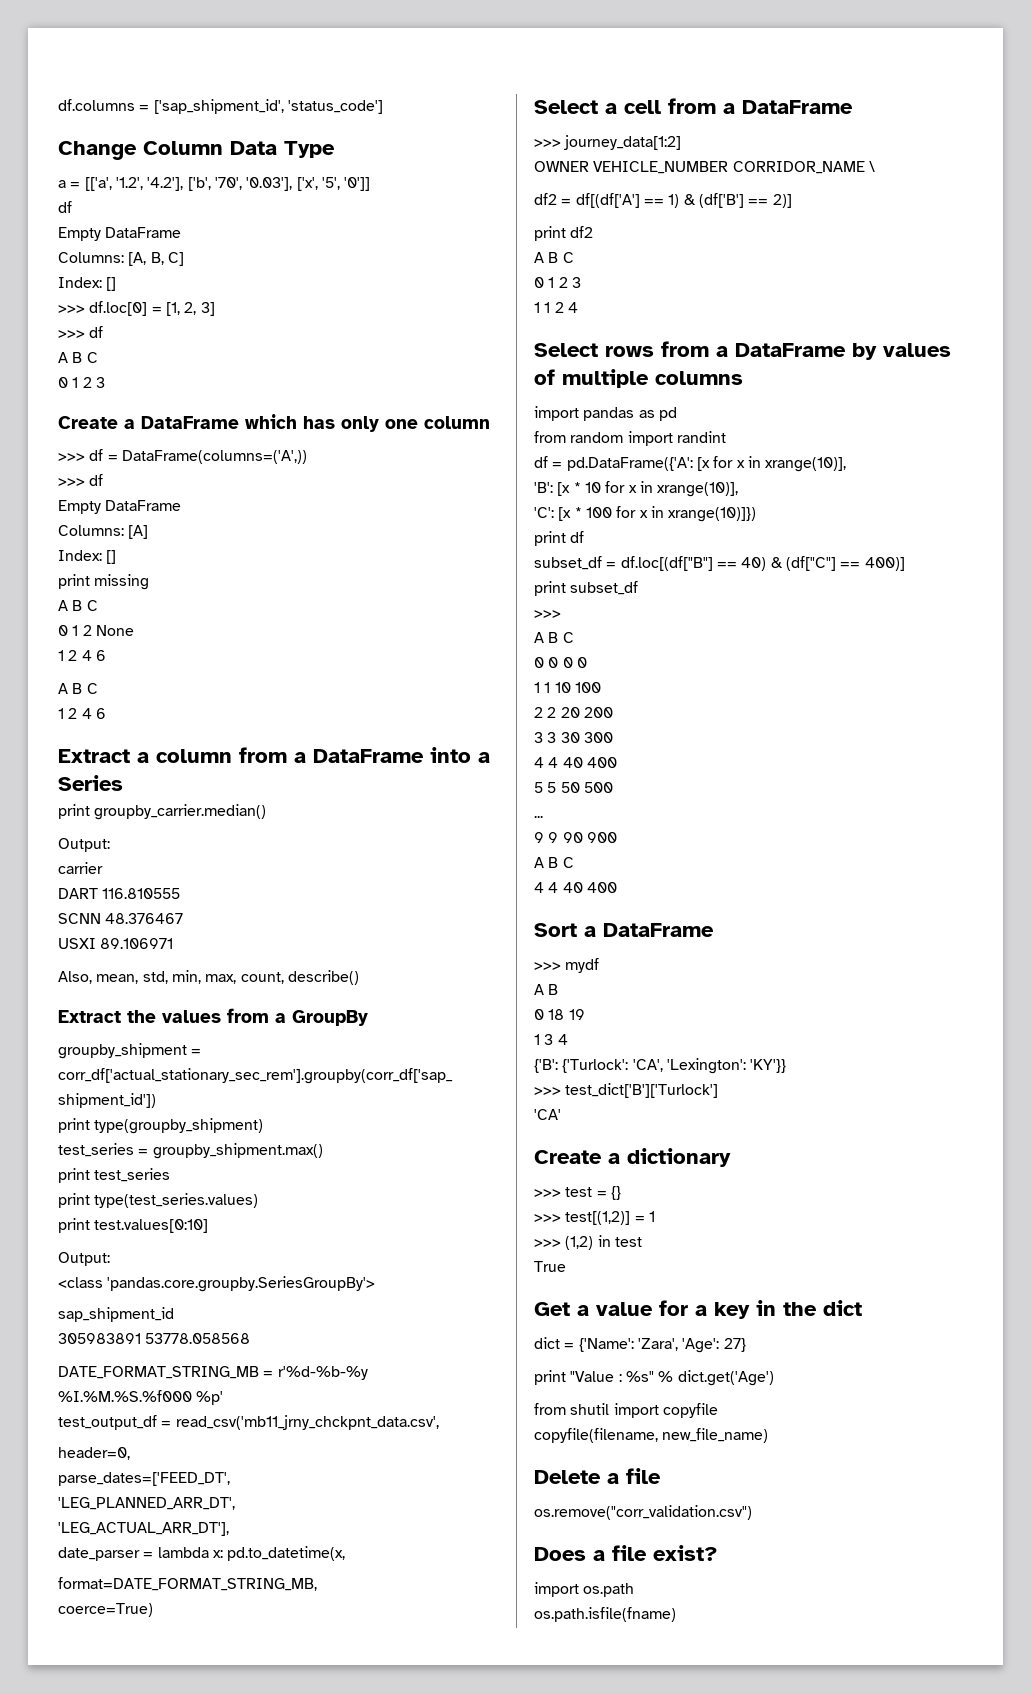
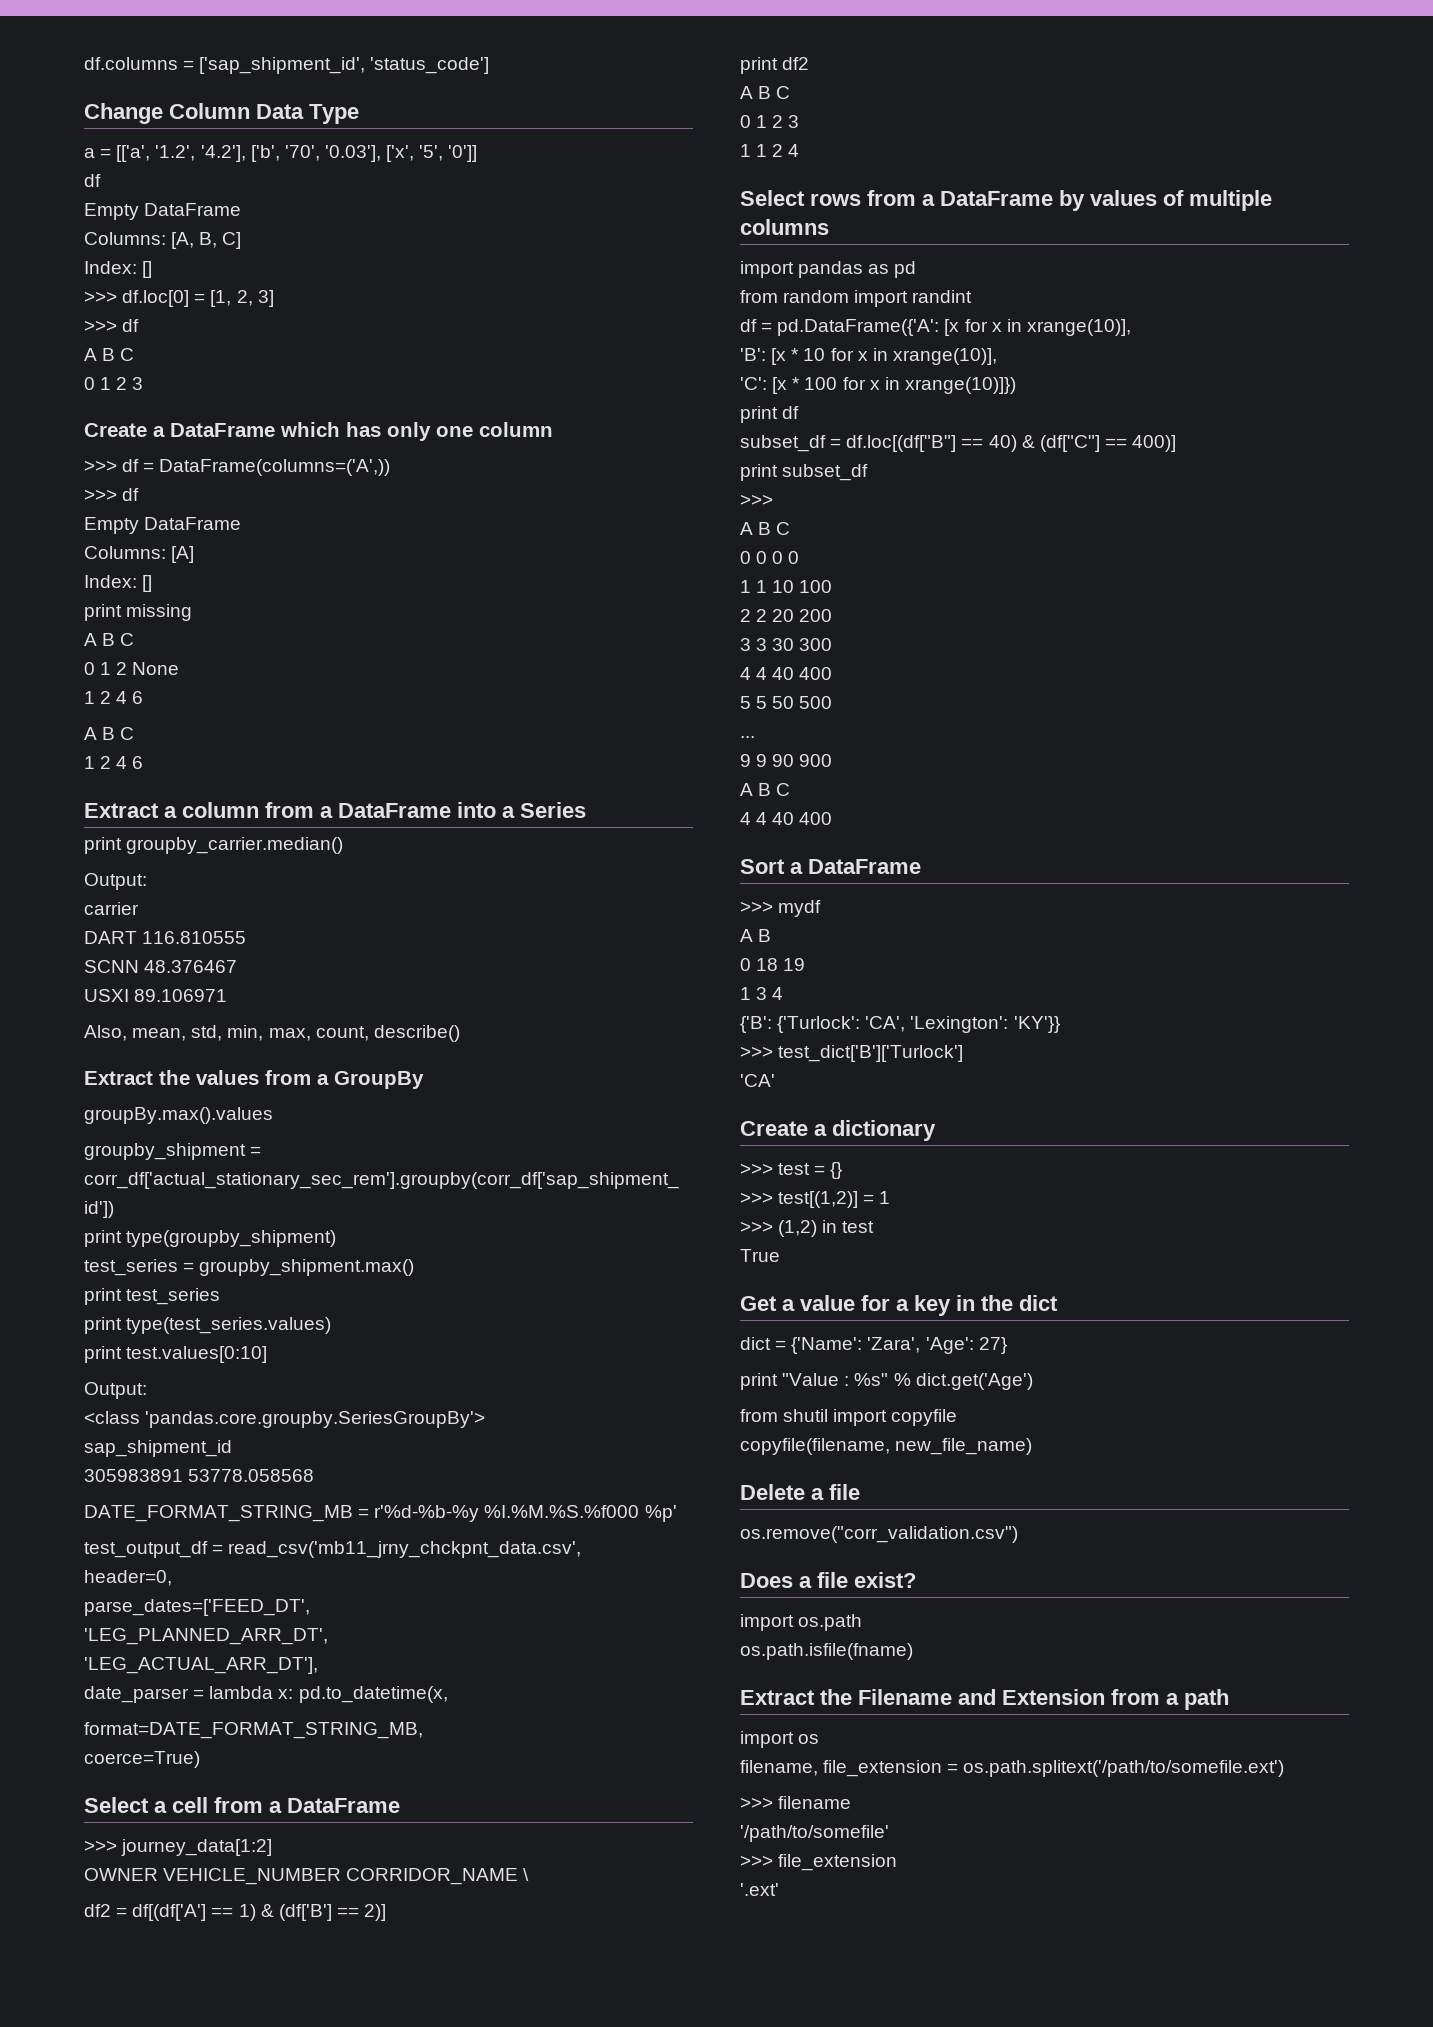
(368, 1018) none -> [84,1107,273,1124] // groupBy.max().values
(676, 1614) none -> [740,1689,1229,1710] [740,1731,820,1748] [740,1760,1285,1777] [740,1796,852,1809] [740,1825,889,1842] [740,1854,898,1871] [740,1883,779,1896] // Extract the Filename and Extension from a path // import os // filename, file_extension = os.path.splitext('/path/to/somefile.ext') // >>> filename // '/path/to/somefile' // >>> file_extension // '.ext'

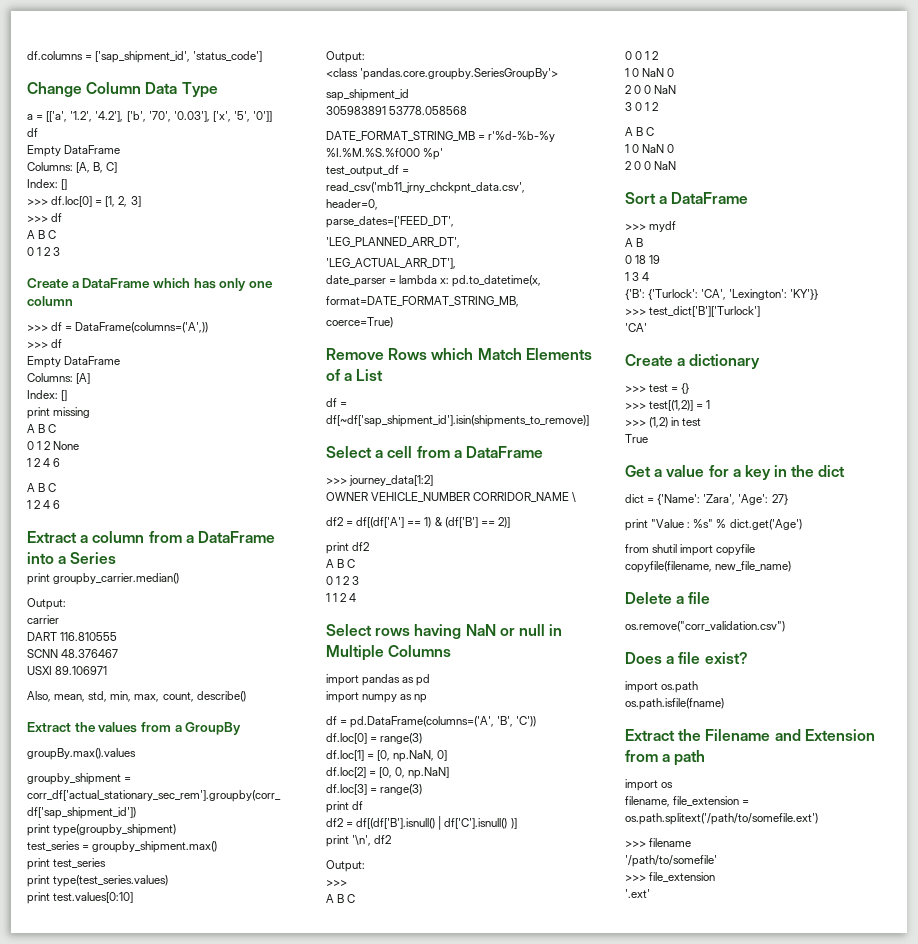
(200, 1759) none -> [326,348,592,360] [326,369,384,381] [326,398,348,407] [326,415,589,427] // Remove Rows which Match Elements of a List // df = df[~df['sap_shipment_id'].isin(shipments_to_remove)]
[867,190,1272,211] [740,219,829,235] [740,261,917,278] [740,290,973,307] [740,319,1131,336] [740,348,997,365] [740,377,1016,394] [740,406,800,423] [740,435,1177,452] [740,464,869,481] from a DataFrame by values of multiple columns // import pandas as pd // from random import randint // df = pd.DataFrame({'A': [x for x in xrange(10)], // 'B': [x * 10 for x in xrange(10)], // 'C': [x * 100 for x in xrange(10)]}) // print df // subset_df = df.loc[(df["B"] == 40) & (df["C"] == 400)] // print subset_df -> [414,624,563,639] [326,645,452,661] [326,674,431,686] [326,691,428,703] [326,716,537,728] [326,733,423,744] [326,750,448,762] [326,767,450,779] [326,784,423,795] [326,801,364,813] [326,816,517,830] [326,835,392,847] [326,860,365,872] having NaN or null in Multiple Columns // import pandas as pd // import numpy as np // df = pd.DataFrame(columns=('A', 'B', 'C')) // df.loc[0] = range(3) // df.loc[1] = [0, np.NaN, 0] // df.loc[2] = [0, 0, np.NaN] // df.loc[3] = range(3) // print df // df2 = df[(df['B'].isnull() | df['C'].isnull() )] // print '\n', df2 // Output:
[772,551,800,564] [740,580,833,593] [740,609,833,622] [740,638,833,651] [740,667,833,680] [740,696,833,709] [740,736,755,738] [740,754,833,767] [740,783,791,796] [740,812,833,825] 0 0 // 1 1 10 100 // 2 2 20 200 // 3 3 30 300 // 4 4 40 400 // 5 5 50 500 // ... // 9 9 90 900 // A B C // 4 4 40 400 -> [645,51,659,60] [625,68,675,77] [625,85,677,94] [625,102,659,111] [625,127,655,136] [625,144,675,153] [625,161,677,170] 1 2 // 1 0 NaN 0 // 2 0 0 NaN // 3 0 1 2 // A B C // 1 0 NaN 0 // 2 0 0 NaN

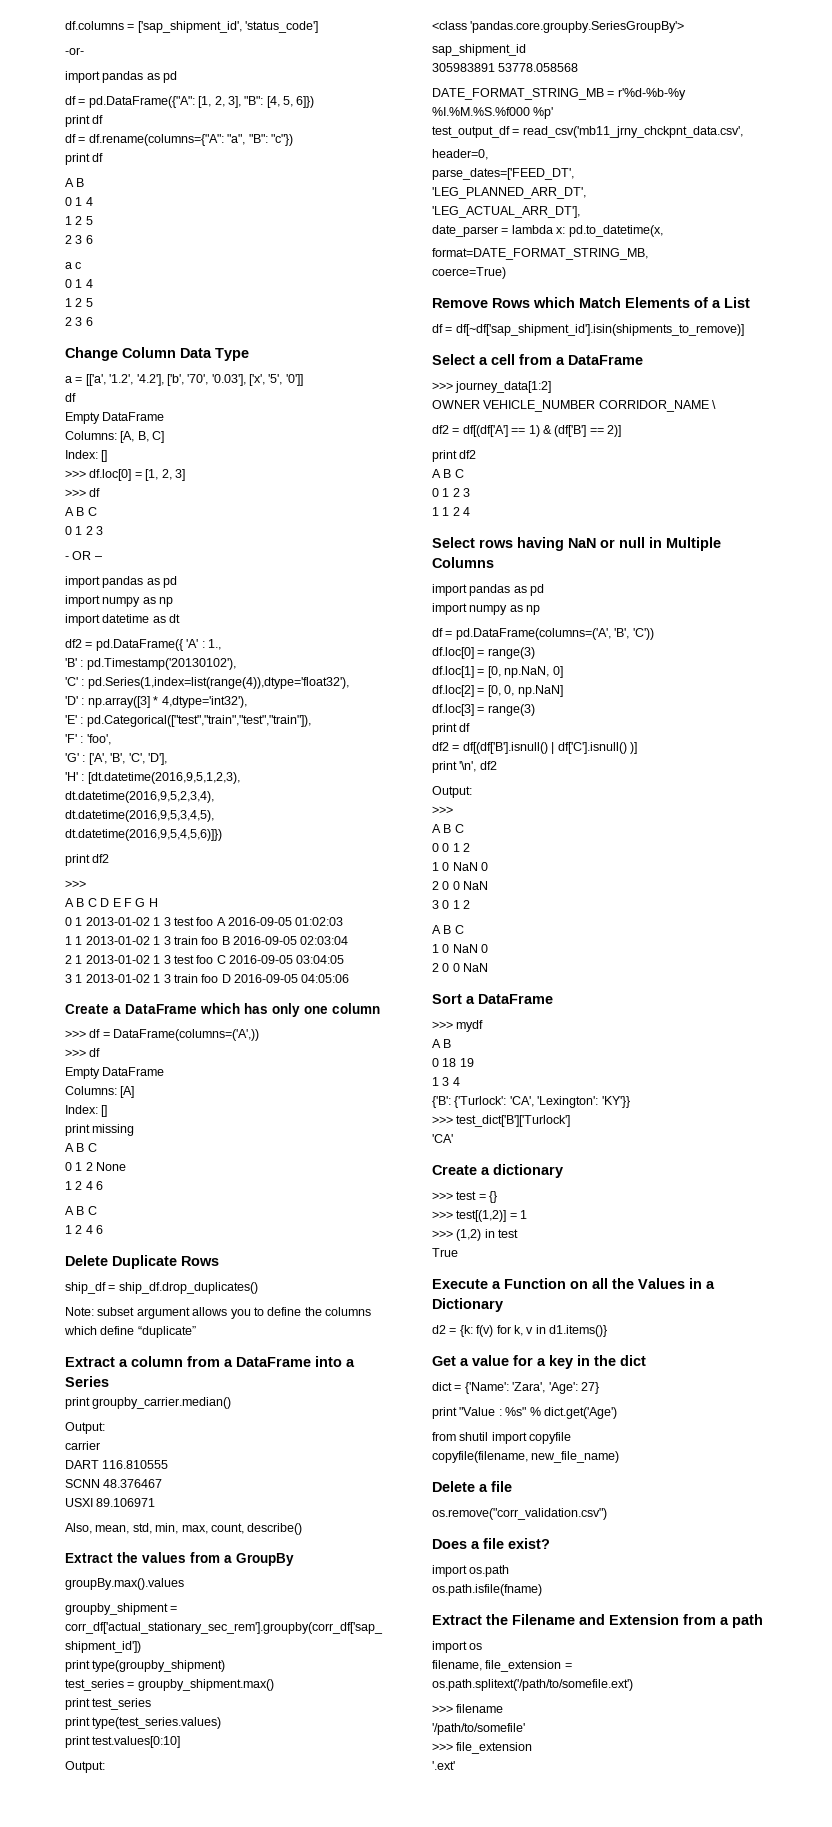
(263, 56) none -> [65,47,84,55] [65,71,178,83] [65,96,315,108] [65,115,104,127] [65,134,293,146] [65,153,104,165] [65,178,85,187] [65,197,93,206] [65,216,93,225] [65,235,93,244] [65,262,82,269] [65,279,93,288] [65,298,93,307] [65,317,93,326] // -or- // import pandas as pd // df = pd.DataFrame({"A": [1, 2, 3], "B": [4, 5, 6]}) // print df // df = df.rename(columns={"A": "a", "B": "c"}) // print df // A B // 0 1 4 // 1 2 5 // 2 3 6 // a c // 0 1 4 // 1 2 5 // 2 3 6
(61, 251) none -> [65,551,102,560] [65,576,178,588] [65,595,174,607] [65,614,181,626] [65,639,221,651] [65,658,236,670] [65,677,349,689] [65,696,247,708] [65,715,311,727] [65,734,111,745] [65,753,167,765] [65,772,240,784] [65,791,214,803] [65,810,214,822] [65,829,222,841] [65,854,110,866] [65,880,86,888] [65,898,158,907] [65,917,344,926] [65,936,349,945] [65,955,345,964] [65,974,350,983] // - OR – // import pandas as pd // import numpy as np // import datetime as dt // df2 = pd.DataFrame({ 'A' : 1., // 'B' : pd.Timestamp('20130102'), // 'C' : pd.Series(1,index=list(range(4)),dtype='float32'), // 'D' : np.array([3] * 4,dtype='int32'), // 'E' : pd.Categorical(["test","train","test","train"]), // 'F' : 'foo', // 'G' : ['A', 'B', 'C', 'D'], // 'H' : [dt.datetime(2016,9,5,1,2,3), // dt.datetime(2016,9,5,2,3,4), // dt.datetime(2016,9,5,3,4,5), // dt.datetime(2016,9,5,4,5,6)]}) // print df2 // >>> // A B C D E F G H // 0 1 2013-01-02 1 3 test foo A 2016-09-05 01:02:03 // 1 1 2013-01-02 1 3 train foo B 2016-09-05 02:03:04 // 2 1 2013-01-02 1 3 test foo C 2016-09-05 03:04:05 // 3 1 2013-01-02 1 3 train foo D 2016-09-05 04:05:06
(61, 504) none -> [65,1255,219,1269] [65,1282,258,1294] [65,1307,371,1319] [64,1326,196,1338] // Delete Duplicate Rows // ship_df = ship_df.drop_duplicates() // Note: subset argument allows you to define the columns which define “duplicate”
(648, 438) none -> [432,1278,715,1289] [432,1298,503,1312] [432,1325,607,1337] // Execute a Function on all the Values in a Dictionary // d2 = {k: f(v) for k, v in d1.items()}

